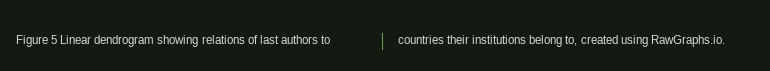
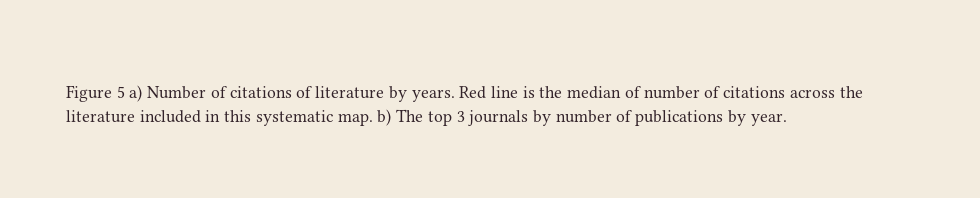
[60,35,725,47] Linear dendrogram showing relations of last authors to countries their institutions belong to, created using RawGraphs.io. -> [129,85,863,102] [66,109,787,126] a) Number of citations of literature by years. Red line is the median of number of citations across the literature included in this systematic map. b) The top 3 journals by number of publications by year.

